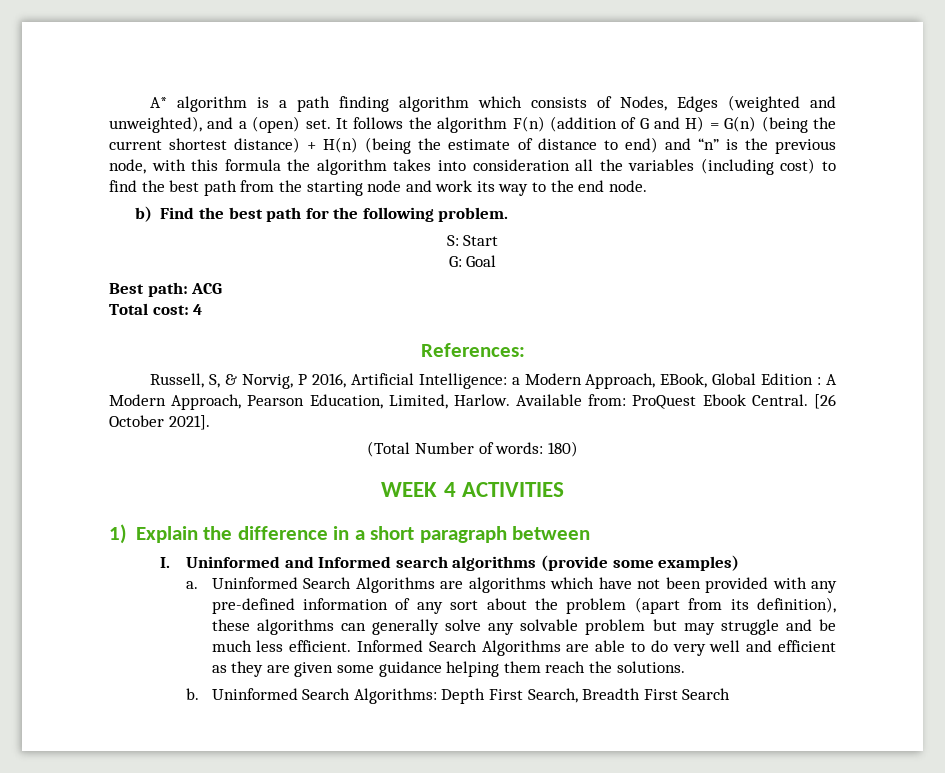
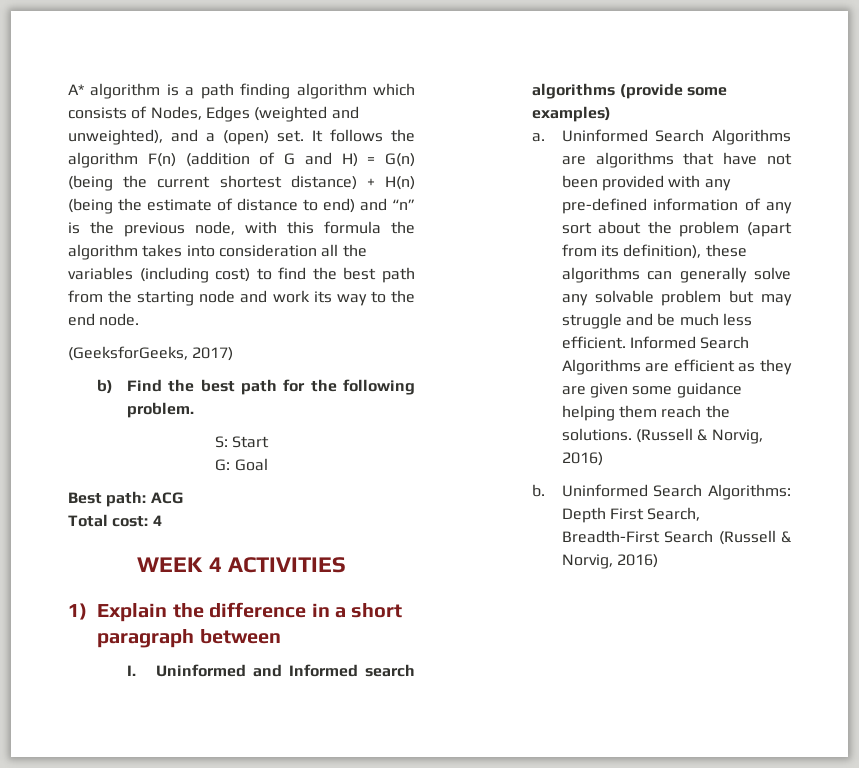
(647, 186) none -> [68,346,234,361] // (GeeksforGeeks, 2017)
[420,343,525,357] [150,373,837,389] [109,394,836,410] [109,415,210,430] [367,441,578,457] // References: // Russell, S, & Norvig, P 2016, Artificial Intelligence: a Modern Approach, EBook, Global Edition : A Modern Approach, Pearson Education, Limited, Harlow. Available from: ProQuest Ebook Central. [26 October 2021]. // (Total Number of words: 180) -> (162, 520) none
[550,577,595,589] which -> [683,152,715,165] that
[595,640,773,656] able to do very well and -> (670, 367) none
(685, 667) none -> [636,428,763,444] [561,452,603,466] (Russell & Norvig, 2016)
[582,688,731,700] Breadth First Search -> [561,530,791,545] [561,554,659,569] Breadth-First Search (Russell & Norvig, 2016)

